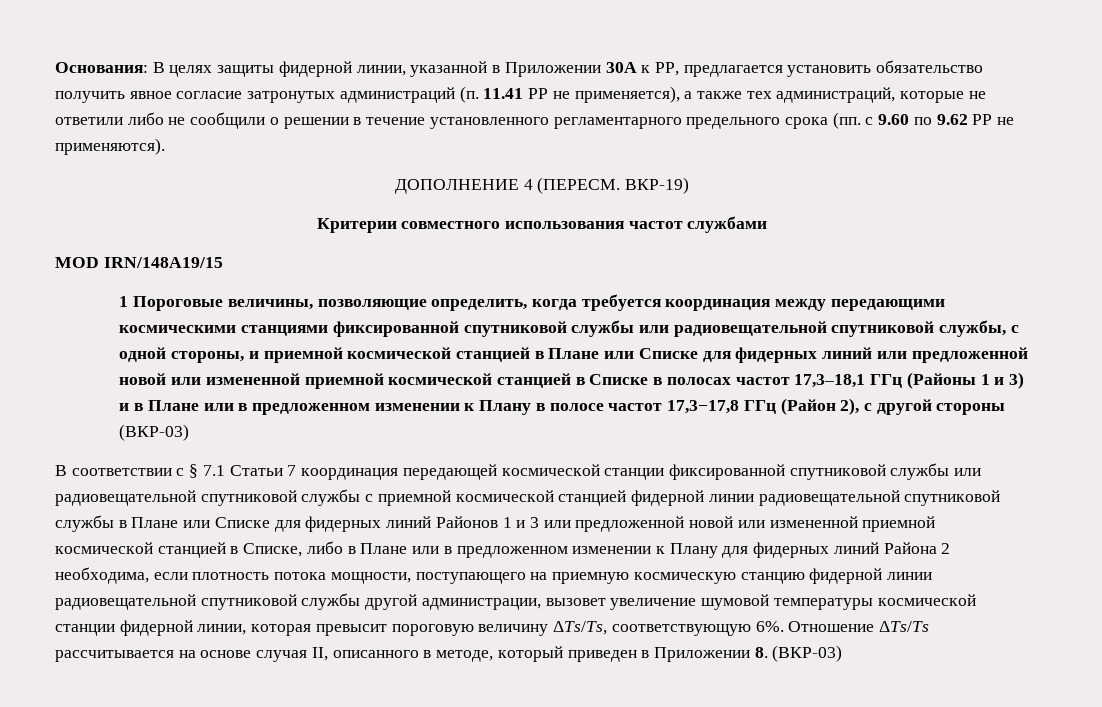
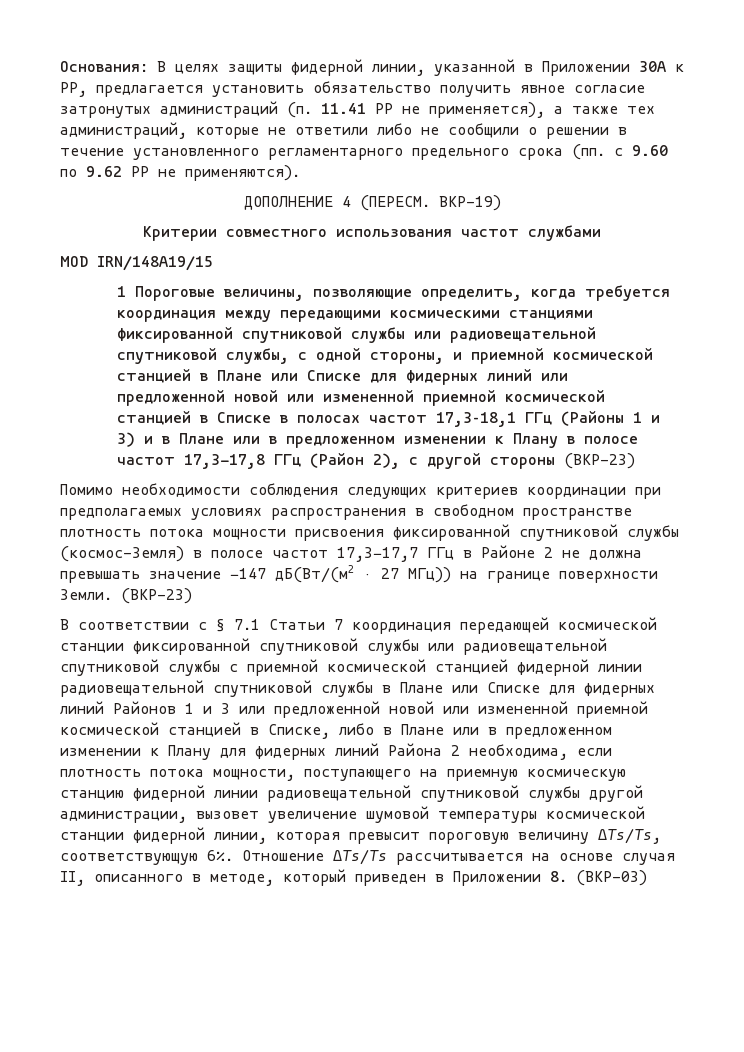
[119,424,190,441] (ВКР-03) -> [563,453,635,469] [60,483,661,499] [60,504,632,520] [60,524,679,541] [60,545,642,562] [60,565,658,583] [60,588,192,604] (ВКР-23) // Помимо необходимости соблюдения следующих критериев координации при предполагаемых условиях распространения в свободном пространстве плотность потока мощности присвоения фиксированной спутниковой службы (космос-Земля) в полосе частот 17,3−17,7 ГГц в Районе 2 не должна превышать значение −147 дБ(Вт/(м2 · 27 МГц)) на границе поверхности Земли. (ВКР-23)

